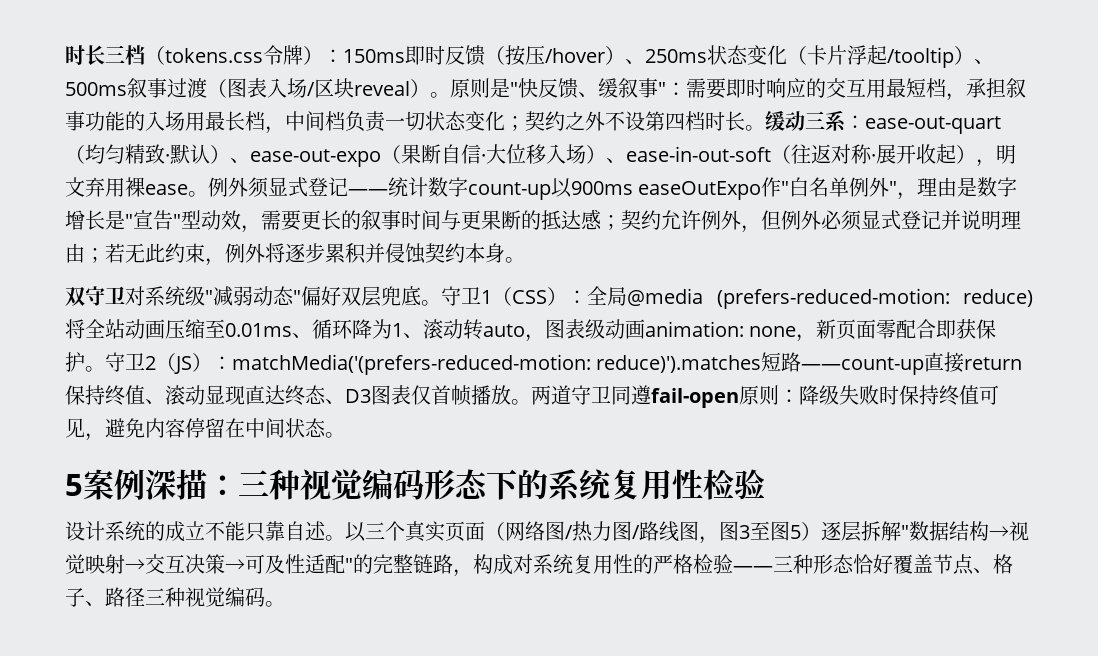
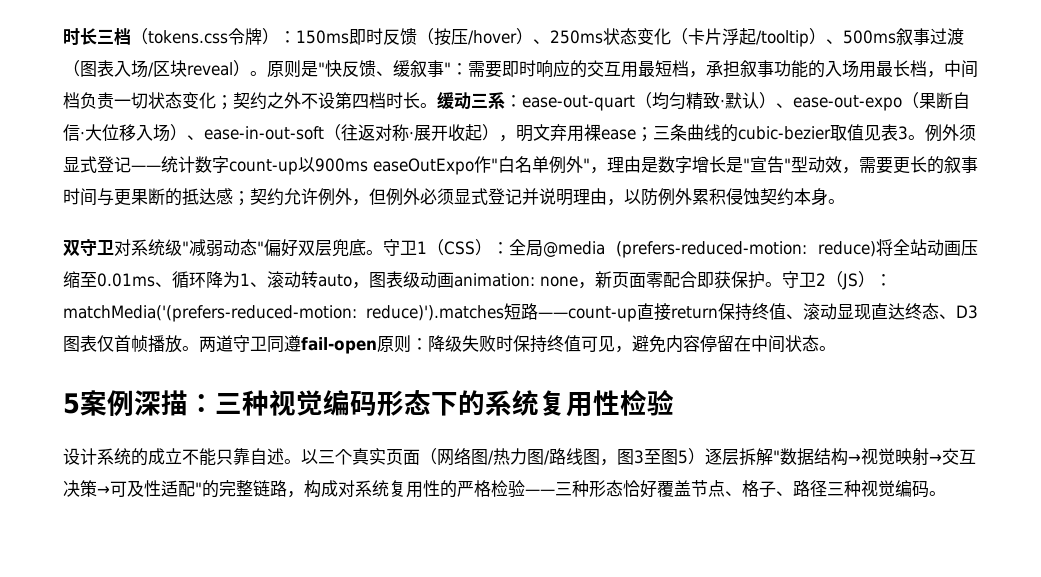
(188, 189) none -> [636,124,908,142] ；三条曲线的cubic-bezier取值见表3
[85,243,385,266] ；若无此约束，例外将逐步累积并 -> [607,188,726,206] ，以防例外累积

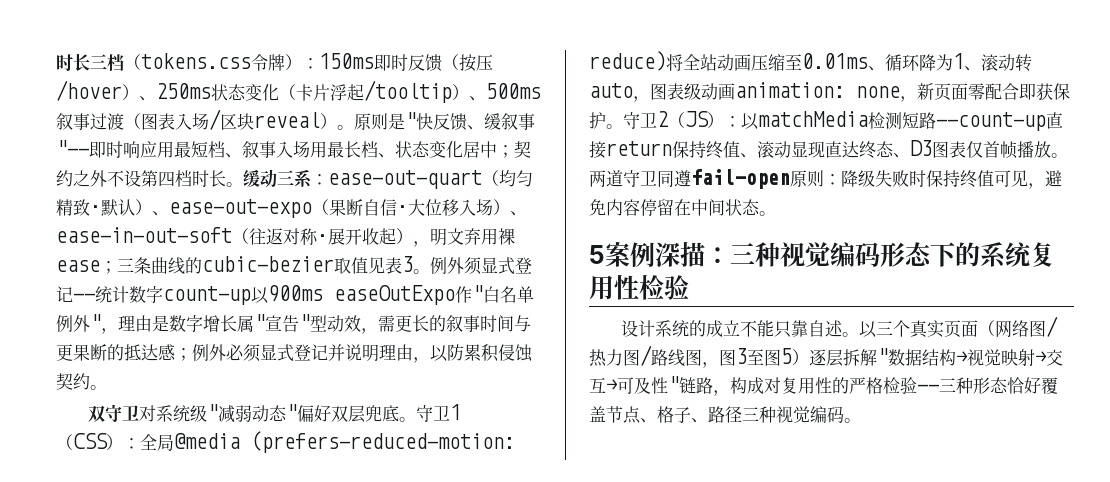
[444,60,502,78] "：需要 -> [56,140,89,156] "——
[570,60,621,78] 的交互 -> (157, 149) none
[689,60,978,78] [63,92,216,109] ，承担叙事功能的入场用最长档，中间档负责一切状态变化 -> [225,141,497,158] 、叙事入场用最长档、状态变化居中
[726,157,743,173] 是 -> [237,315,254,332] 属
[876,157,893,174] 要 -> (395, 323) none
[250,188,386,206] 契约允许例外，但 -> (192, 354) none
[658,188,692,206] 例外 -> (464, 352) none
[794,188,828,206] 本身 -> (90, 381) none
[63,305,504,322] matchMedia('(prefers-reduced-motion: reduce)').matches -> [741,111,902,130] 以matchMedia检测
[63,480,97,497] 决策 -> (606, 385) none
[161,480,253,498] 适配"的完整 -> [668,376,679,392] "
[355,480,389,497] 系统 -> (781, 385) none

